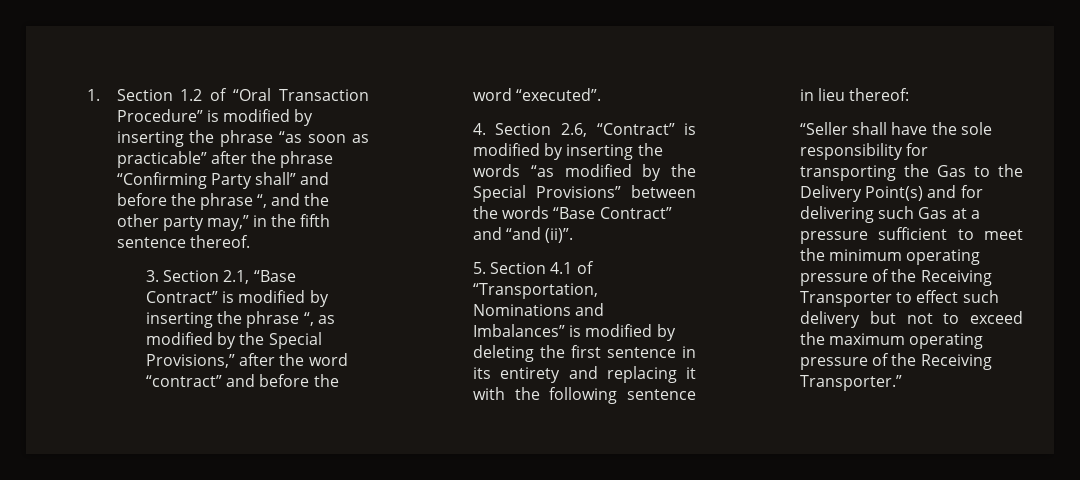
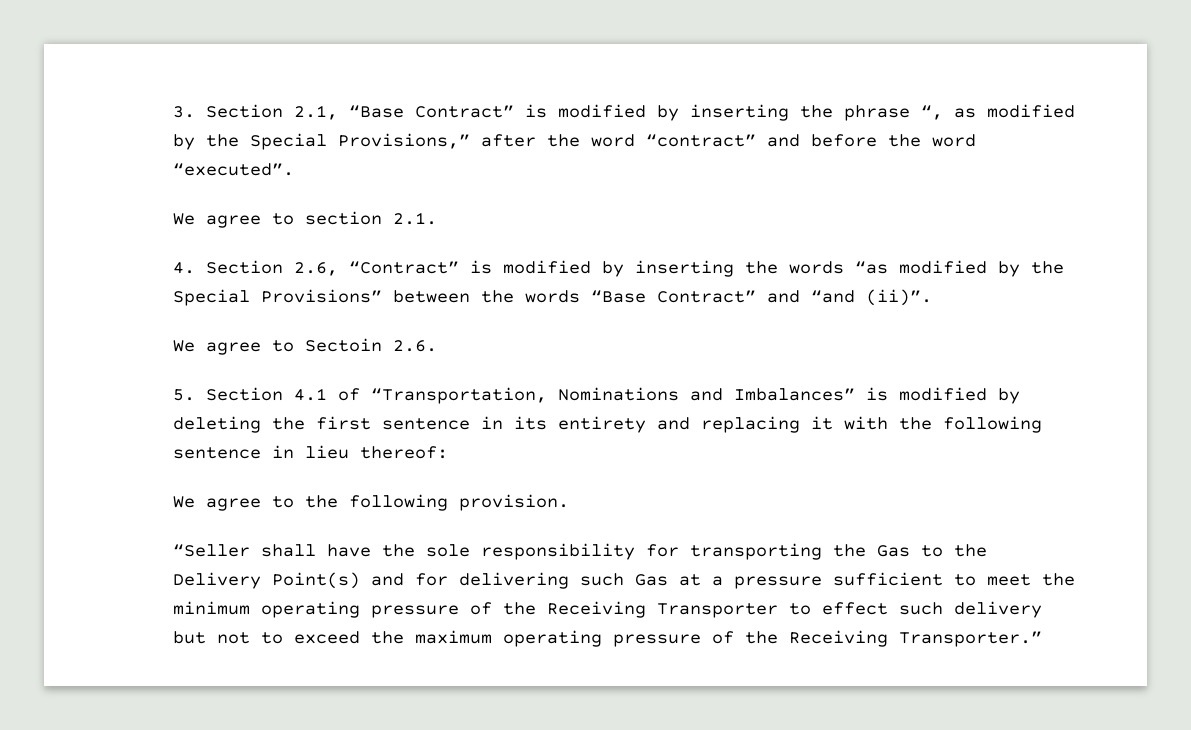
[87,88,369,101] [116,109,314,126] [116,130,369,147] [116,151,334,168] [116,172,330,189] [116,193,330,210] [116,214,331,231] [116,235,250,248] 1. Section 1.2 of “Oral Transaction Procedure” is modified by inserting the phrase “as soon as practicable” after the phrase “Confirming Party shall” and before the phrase “, and the other party may,” in the fifth sentence thereof. // -> (172, 112) none
(602, 94) none -> [172,211,437,228] // We agree to section 2.1.
(574, 235) none -> [172,338,437,355] // We agree to Sectoin 2.6.
(910, 94) none -> [172,494,569,511] // We agree to the following provision.

